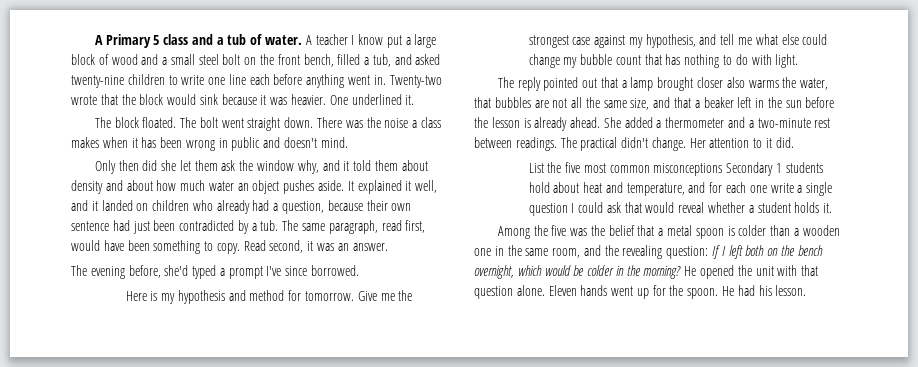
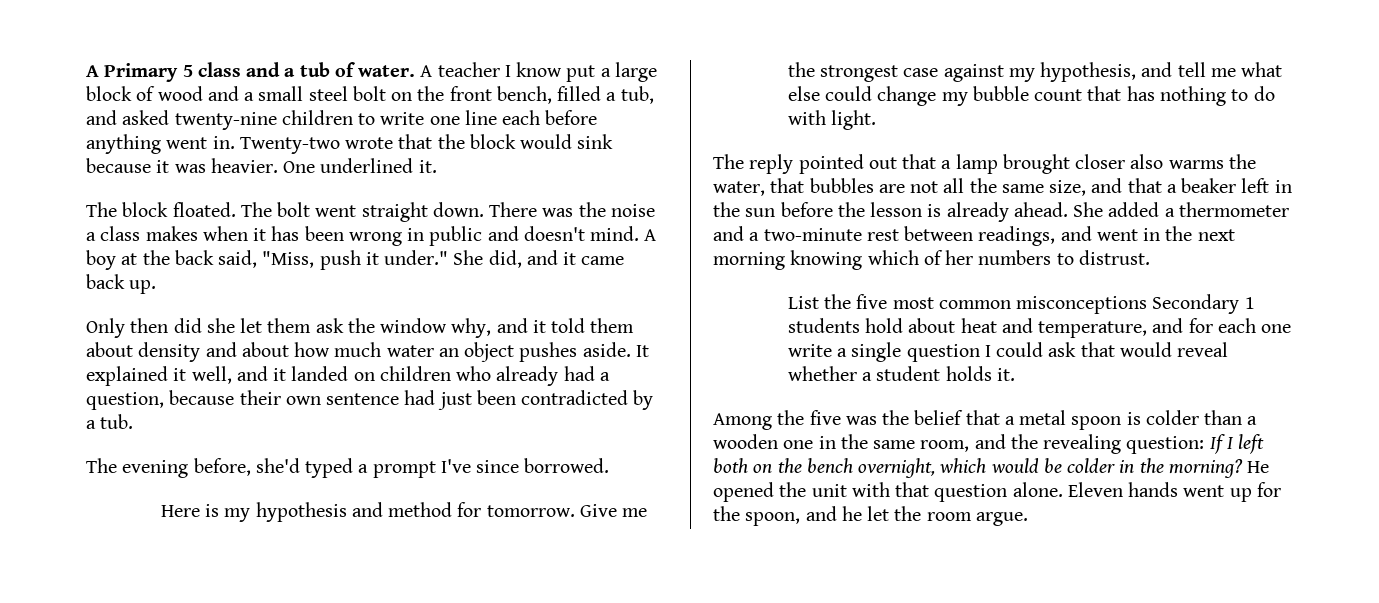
(348, 142) none -> [644,229,657,241] [86,250,625,270] [86,274,157,294] A boy at the back said, "Miss, push it under." She did, and it came back up.
[282,220,426,234] [71,240,388,254] The same paragraph, read first, would have been something to copy. Read second, it was an answer. -> (134, 421) none
[515,137,794,151] readings. The practical didn't change. Her attention to it did. -> [978,226,1235,246] [713,250,1150,270] readings, and went in the next morning knowing which of her numbers to distrust.
[687,285,807,299] spoon. He had his lesson. -> [745,506,1028,526] spoon, and he let the room argue.

